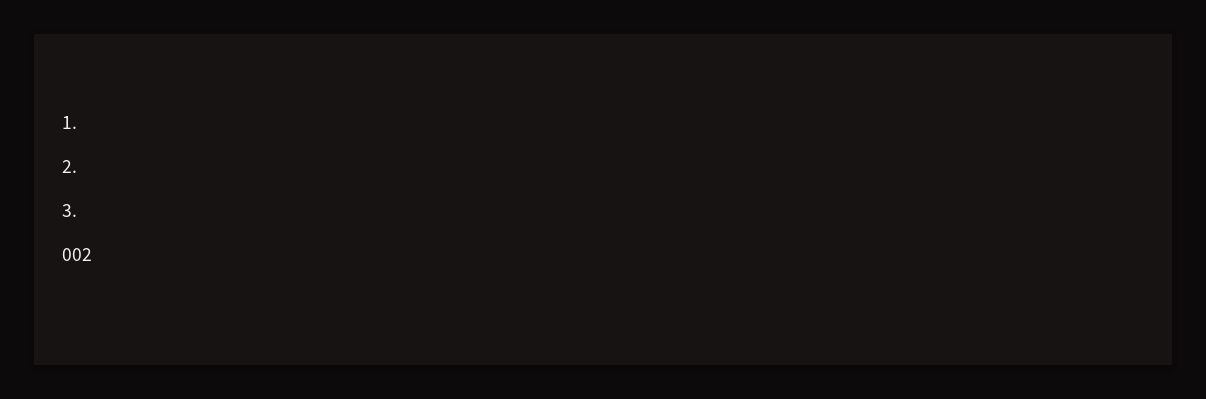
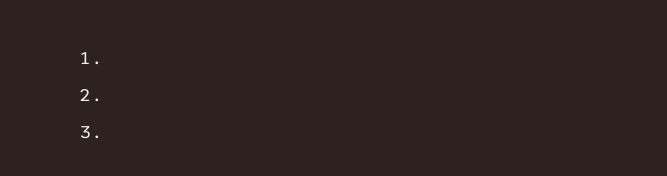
[62,248,92,261] // 002 -> (103, 132) none

